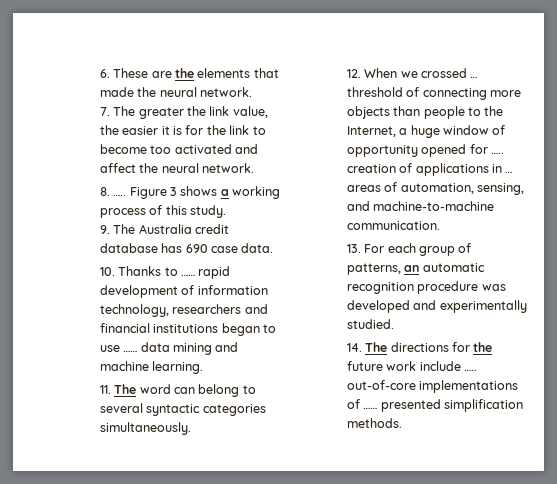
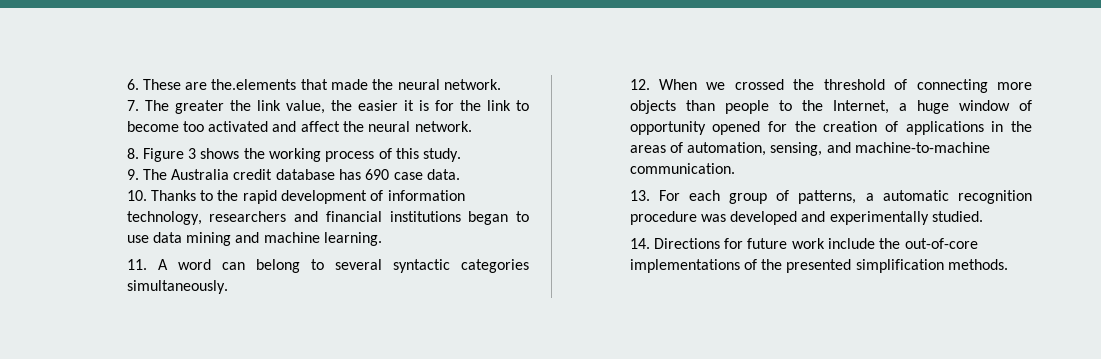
[175,68,251,78] the elements -> [211,79,297,90] the.elements
[113,194,127,196] ….. -> (139, 153) none
[220,189,229,196] a -> [243,148,265,159] the
[181,274,196,276] …… -> [217,190,239,201] the
[123,350,138,352] …… -> (149, 239) none
[114,384,137,394] The -> [157,259,168,270] A
[470,76,478,78] … -> [793,79,815,90] the
[491,152,505,154] ….. -> [794,121,816,132] the
[505,171,513,173] … -> [1011,121,1032,132] the
[404,265,420,272] an -> [865,193,874,201] a
[365,342,493,352] The directions for the -> [653,238,744,249] Directions for
[464,369,478,371] ….. -> [879,238,901,249] the
[363,407,378,409] …… -> [761,259,783,270] the

